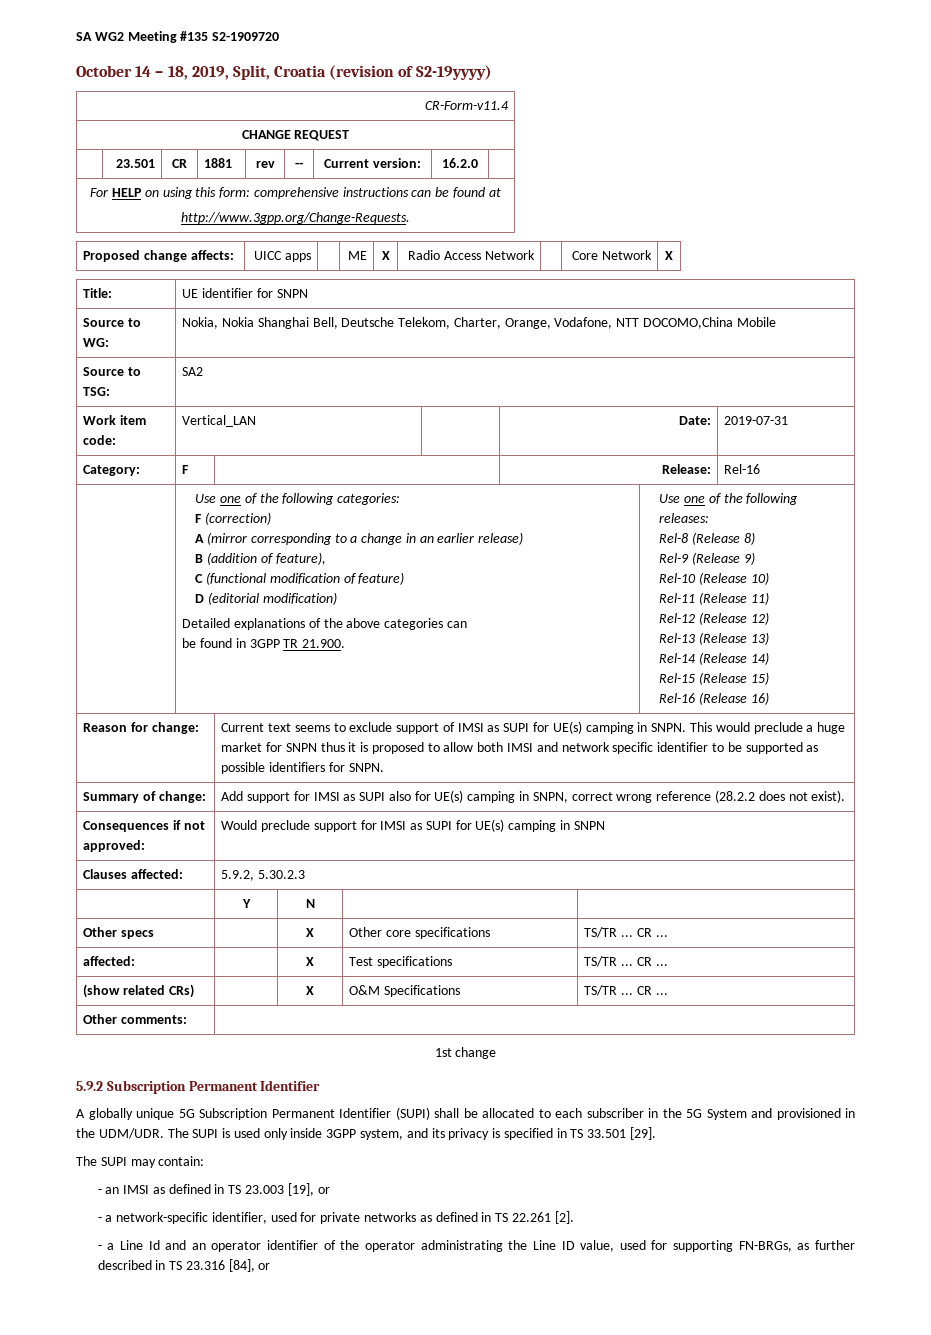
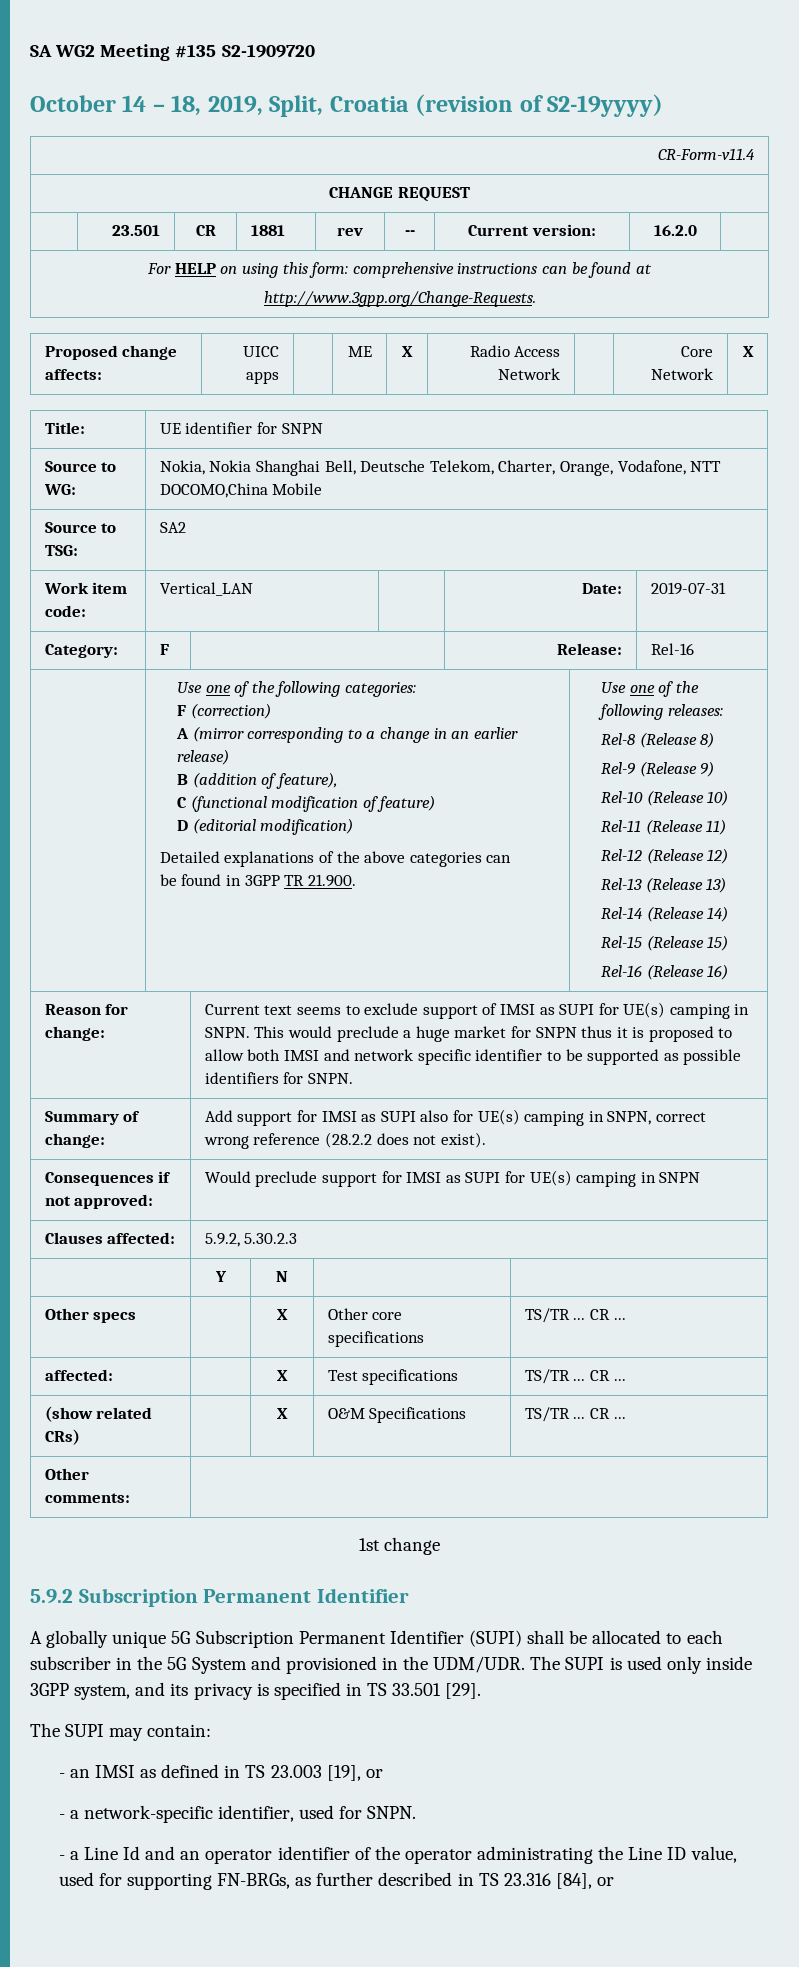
[320,1211,574,1224] private networks as defined in TS 22.261 [2]. -> [367,1806,417,1819] SNPN.

